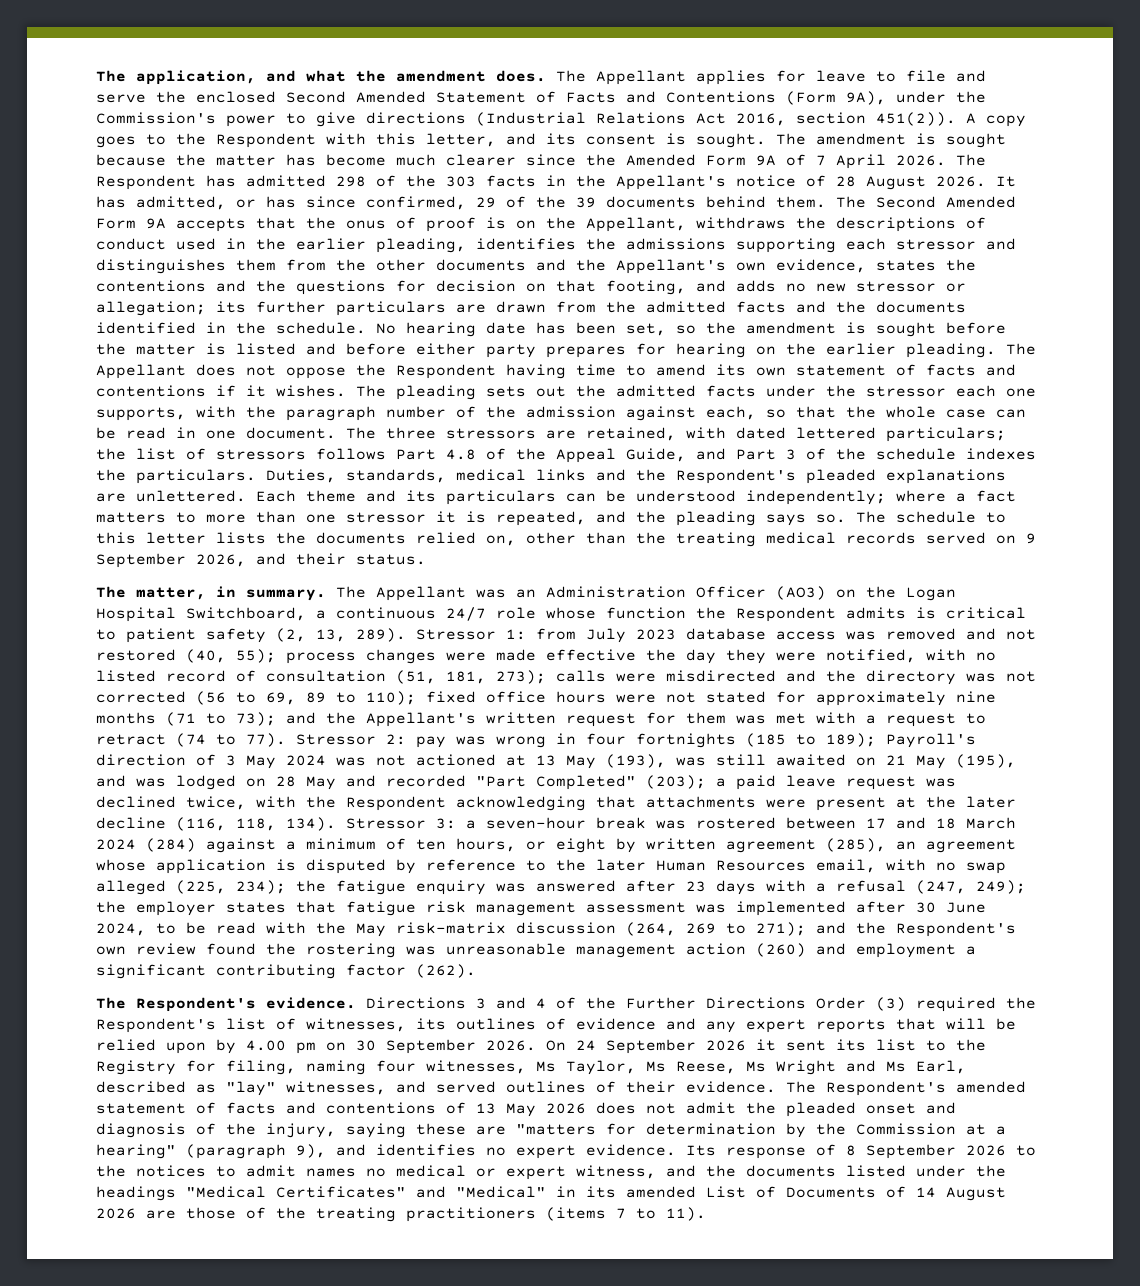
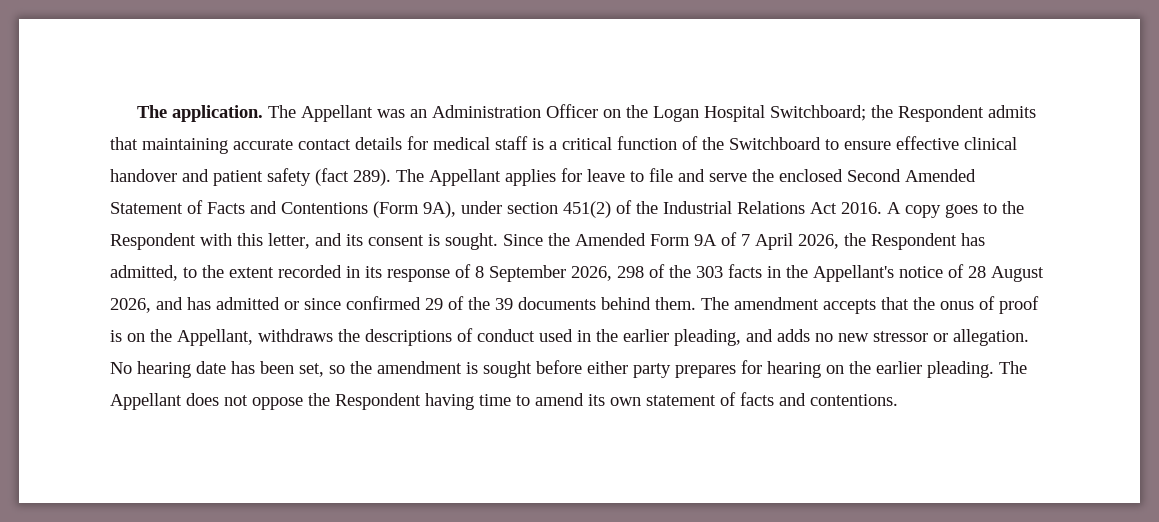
[96,70,546,85] The application, and what the amendment does. -> [136,104,1036,122] [110,136,1017,154] [110,168,391,186] The application. The Appellant was an Administration Officer on the Logan Hospital Switchboard; the Respondent admits that maintaining accurate contact details for medical staff is a critical function of the Switchboard to ensure effective clinical handover and patient safety (fact 289).
[956,91,986,103] [96,112,956,127] the Commission's power to give directions (Industrial Relations Act 2016, section 451(2)). -> [507,200,882,218] section 451(2) of the Industrial Relations Act 2016.
[776,133,1006,148] [96,154,576,166] The amendment is sought because the matter has become much clearer since -> [503,234,543,246] Since
[896,154,986,166] [96,175,326,190] 2026. The Respondent has admitted -> [798,233,985,250] [110,264,612,282] 2026, the Respondent has admitted, to the extent recorded in its response of 8 September 2026,
[936,176,1016,187] [96,196,466,210] 2026. It has admitted, or has since confirmed, -> [110,296,421,313] 2026, and has admitted or since confirmed
[876,196,1016,208] [96,218,166,229] Second Amended Form 9A -> [734,297,819,310] amendment
[476,238,1016,253] [96,259,976,274] [96,280,686,295] identifies the admissions supporting each stressor and distinguishes them from the other documents and the Appellant's own evidence, states the contentions and the questions for decision on that footing, -> (741, 337) none
[96,301,966,316] [96,322,366,334] allegation; its further particulars are drawn from the admitted facts and the documents identified in the schedule. -> [953,329,1029,346] allegation.
[96,343,406,355] the matter is listed and before -> (582, 367) none
[96,385,1036,400] [96,406,1026,421] [96,427,1006,442] [96,448,1036,463] [96,469,1006,484] [96,490,1016,505] [96,511,1006,526] [96,532,1036,547] [96,553,426,568] [96,586,956,601] [96,607,1026,622] [96,628,1036,643] [96,649,996,664] [96,670,1036,685] [96,691,996,706] [96,712,986,727] [96,733,976,748] [96,754,1016,769] [96,775,956,790] [96,796,1016,811] [96,817,1016,831] [96,838,1016,853] [96,859,1006,874] [96,880,1026,895] [96,901,986,916] [96,922,1016,937] [96,943,976,958] [96,964,476,979] [96,997,1036,1012] [96,1018,1016,1033] [96,1039,986,1054] [96,1060,966,1075] [96,1081,1026,1096] [96,1102,956,1117] [96,1123,1006,1138] [96,1144,1036,1159] [96,1165,1006,1180] [96,1186,1006,1201] [96,1207,706,1222] contentions if it wishes. The pleading sets out the admitted facts under the stressor each one supports, with the paragraph number of the admission against each, so that the whole case can be read in one document. The three stressors are retained, with dated lettered particulars; the list of stressors follows Part 4.8 of the Appeal Guide, and Part 3 of the schedule indexes the particulars. Duties, standards, medical links and the Respondent's pleaded explanations are unlettered. Each theme and its particulars can be understood independently; where a fact matters to more than one stressor it is repeated, and the pleading says so. The schedule to this letter lists the documents relied on, other than the treating medical records served on 9 September 2026, and their status. // The matter, in summary. The Appellant was an Administration Officer (AO3) on the Logan Hospital Switchboard, a continuous 24/7 role whose function the Respondent admits is critical to patient safety (2, 13, 289). Stressor 1: from July 2023 database access was removed and not restored (40, 55); process changes were made effective the day they were notified, with no listed record of consultation (51, 181, 273); calls were misdirected and the directory was not corrected (56 to 69, 89 to 110); fixed office hours were not stated for approximately nine months (71 to 73); and the Appellant's written request for them was met with a request to retract (74 to 77). Stressor 2: pay was wrong in four fortnights (185 to 189); Payroll's direction of 3 May 2024 was not actioned at 13 May (193), was still awaited on 21 May (195), and was lodged on 28 May and recorded "Part Completed" (203); a paid leave request was declined twice, with the Respondent acknowledging that attachments were present at the later decline (116, 118, 134). Stressor 3: a seven-hour break was rostered between 17 and 18 March 2024 (284) against a minimum of ten hours, or eight by written agreement (285), an agreement whose application is disputed by reference to the later Human Resources email, with no swap alleged (225, 234); the fatigue enquiry was answered after 23 days with a refusal (247, 249); the employer states that fatigue risk management assessment was implemented after 30 June 2024, to be read with the May risk-matrix discussion (264, 269 to 271); and the Respondent's own review found the rostering was unreasonable management action (260) and employment a significant contributing factor (262). // The Respondent's evidence. Directions 3 and 4 of the Further Directions Order (3) required the Respondent's list of witnesses, its outlines of evidence and any expert reports that will be relied upon by 4.00 pm on 30 September 2026. On 24 September 2026 it sent its list to the Registry for filing, naming four witnesses, Ms Taylor, Ms Reese, Ms Wright and Ms Earl, described as "lay" witnesses, and served outlines of their evidence. The Respondent's amended statement of facts and contentions of 13 May 2026 does not admit the pleaded onset and diagnosis of the injury, saying these are "matters for determination by the Commission at a hearing" (paragraph 9), and identifies no expert evidence. Its response of 8 September 2026 to the notices to admit names no medical or expert witness, and the documents listed under the headings "Medical Certificates" and "Medical" in its amended List of Documents of 14 August 2026 are those of the treating practitioners (items 7 to 11). -> [810,394,898,406] contentions.

